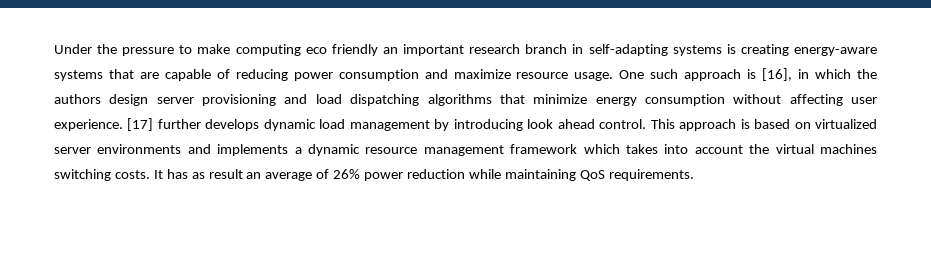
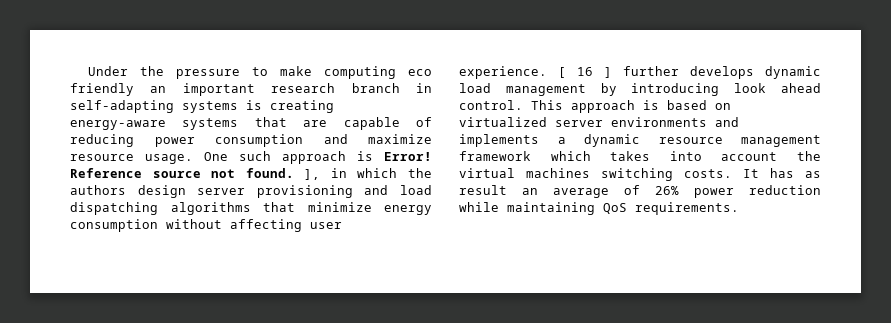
[762,68,793,81] [16], -> [384,152,432,161] [70,168,321,180] Error! Reference source not found. ],
[127,118,154,131] [17] -> [558,67,612,78] [ 16 ]

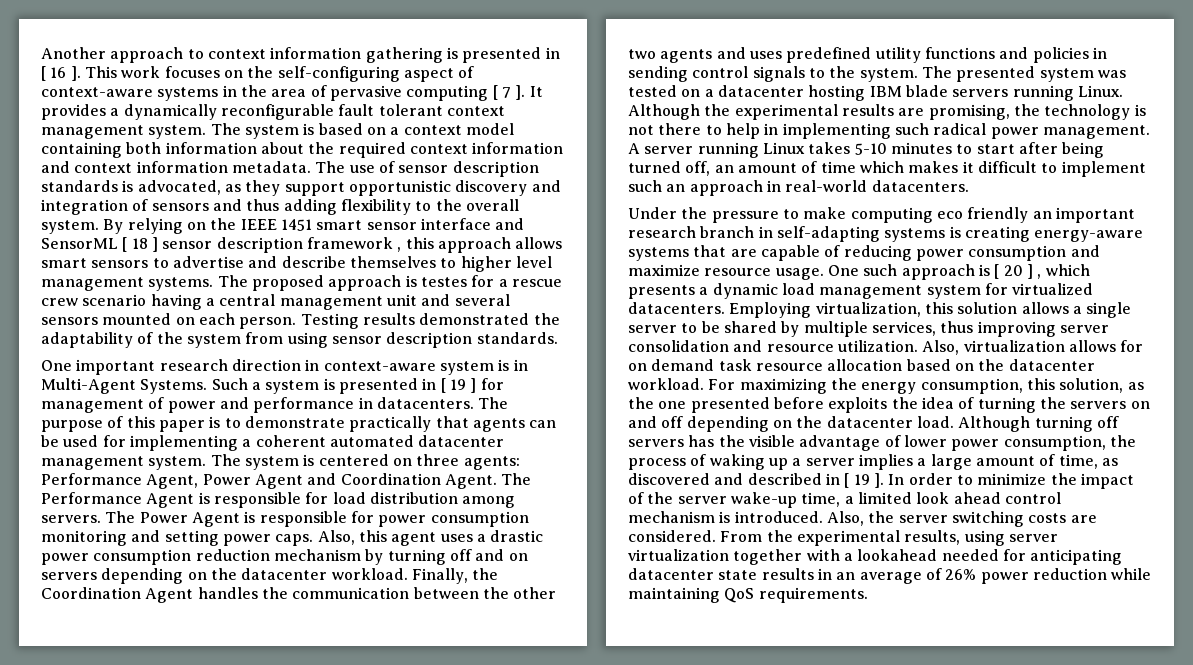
(87, 71) none -> [41,47,560,63] [41,66,475,82] [41,85,543,101] [41,104,505,120] [41,123,514,139] [41,142,564,158] [41,161,539,177] [41,180,561,196] [41,199,519,215] [41,218,525,234] [41,237,563,253] [41,256,552,272] [41,275,562,291] [41,294,510,310] [41,313,560,329] [41,332,558,348] [41,359,528,375] [41,378,504,394] [41,397,509,413] [41,416,557,432] [41,435,505,451] [41,454,520,470] [41,473,532,489] [41,492,516,508] [41,511,529,527] [41,530,544,546] [41,549,528,565] [41,568,499,584] [41,587,557,603] [628,47,1107,63] [628,66,1126,82] [628,85,1123,101] [628,104,1146,120] [628,123,1150,139] [628,142,1105,158] [628,161,1146,177] [628,180,969,196] Another approach to context information gathering is presented in [ 16 ]. This work focuses on the self-configuring aspect of context-aware systems in the area of pervasive computing [ 7 ]. It provides a dynamically reconfigurable fault tolerant context management system. The system is based on a context model containing both information about the required context information and context information metadata. The use of sensor description standards is advocated, as they support opportunistic discovery and integration of sensors and thus adding flexibility to the overall system. By relying on the IEEE 1451 smart sensor interface and SensorML [ 18 ] sensor description framework , this approach allows smart sensors to advertise and describe themselves to higher level management systems. The proposed approach is testes for a rescue crew scenario having a central management unit and several sensors mounted on each person. Testing results demonstrated the adaptability of the system from using sensor description standards. // One important research direction in context-aware system is in Multi-Agent Systems. Such a system is presented in [ 19 ] for management of power and performance in datacenters. The purpose of this paper is to demonstrate practically that agents can be used for implementing a coherent automated datacenter management system. The system is centered on three agents: Performance Agent, Power Agent and Coordination Agent. The Performance Agent is responsible for load distribution among servers. The Power Agent is responsible for power consumption monitoring and setting power caps. Also, this agent uses a drastic power consumption reduction mechanism by turning off and on servers depending on the datacenter workload. Finally, the Coordination Agent handles the communication between the other two agents and uses predefined utility functions and policies in sending control signals to the system. The presented system was tested on a datacenter hosting IBM blade servers running Linux. Although the experimental results are promising, the technology is not there to help in implementing such radical power management. A server running Linux takes 5-10 minutes to start after being turned off, an amount of time which makes it difficult to implement such an approach in real-world datacenters. //
[384,152,432,161] [70,168,432,180] [70,185,432,198] [70,202,432,215] [70,219,342,232] [459,66,821,79] [459,83,821,96] [459,100,731,113] [459,117,739,127] [459,134,821,147] [459,151,821,161] [459,168,821,181] [459,185,507,195] Error! Reference source not found. ], in which the authors design server provisioning and load dispatching algorithms that minimize energy consumption without affecting user experience. [ 16 ] further develops dynamic load management by introducing look ahead control. This approach is based on virtualized server environments and implements a dynamic resource management framework which takes into account the virtual machines switching costs. It has as result -> [994,264,1090,279] [628,283,1094,299] [628,302,1132,318] [628,321,1109,337] [628,340,1144,355] [628,359,1095,371] [628,378,1144,394] [628,397,1150,413] [628,416,1119,432] [628,435,1136,451] [628,454,1118,470] [628,473,1134,489] [628,492,1061,508] [628,511,1097,527] [628,530,1058,546] [628,549,1123,565] [628,568,832,580] [ 20 ] , which presents a dynamic load management system for virtualized datacenters. Employing virtualization, this solution allows a single server to be shared by multiple services, thus improving server consolidation and resource utilization. Also, virtualization allows for on demand task resource allocation based on the datacenter workload. For maximizing the energy consumption, this solution, as the one presented before exploits the idea of turning the servers on and off depending on the datacenter load. Although turning off servers has the visible advantage of lower power consumption, the process of waking up a server implies a large amount of time, as discovered and described in [ 19 ]. In order to minimize the impact of the server wake-up time, a limited look ahead control mechanism is introduced. Also, the server switching costs are considered. From the experimental results, using server virtualization together with a lookahead needed for anticipating datacenter state results in

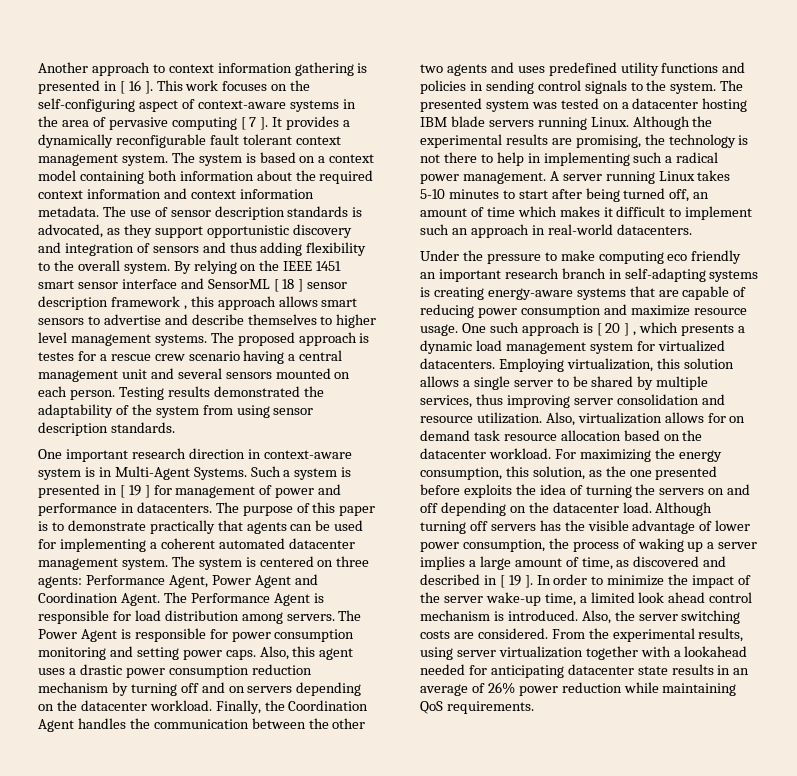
(929, 129) none -> [665,156,673,163] a

